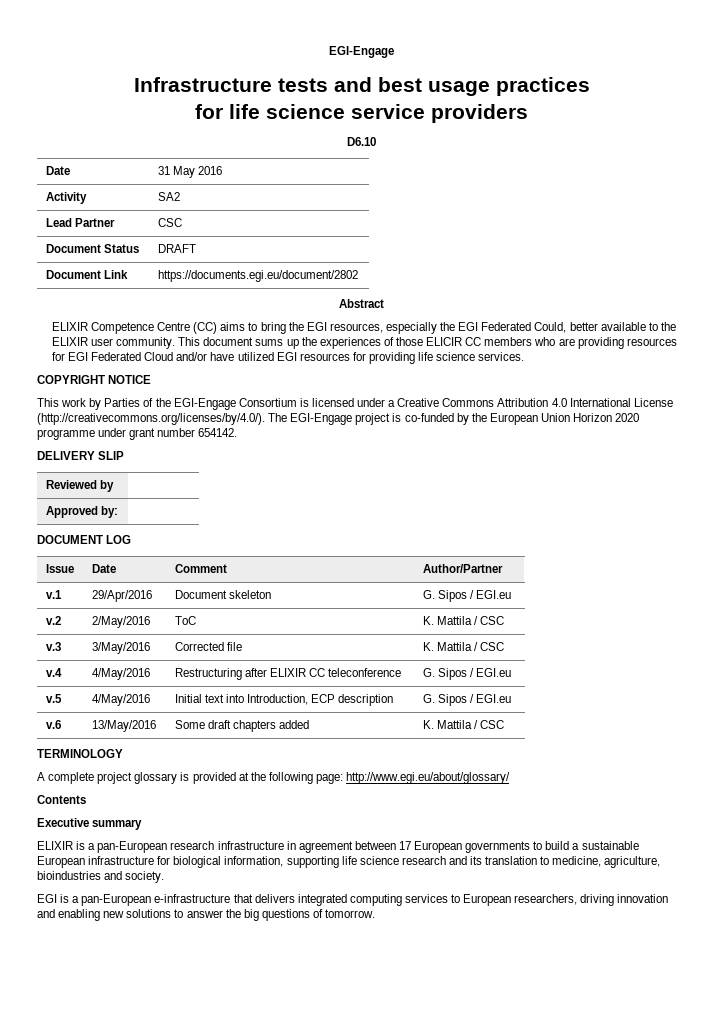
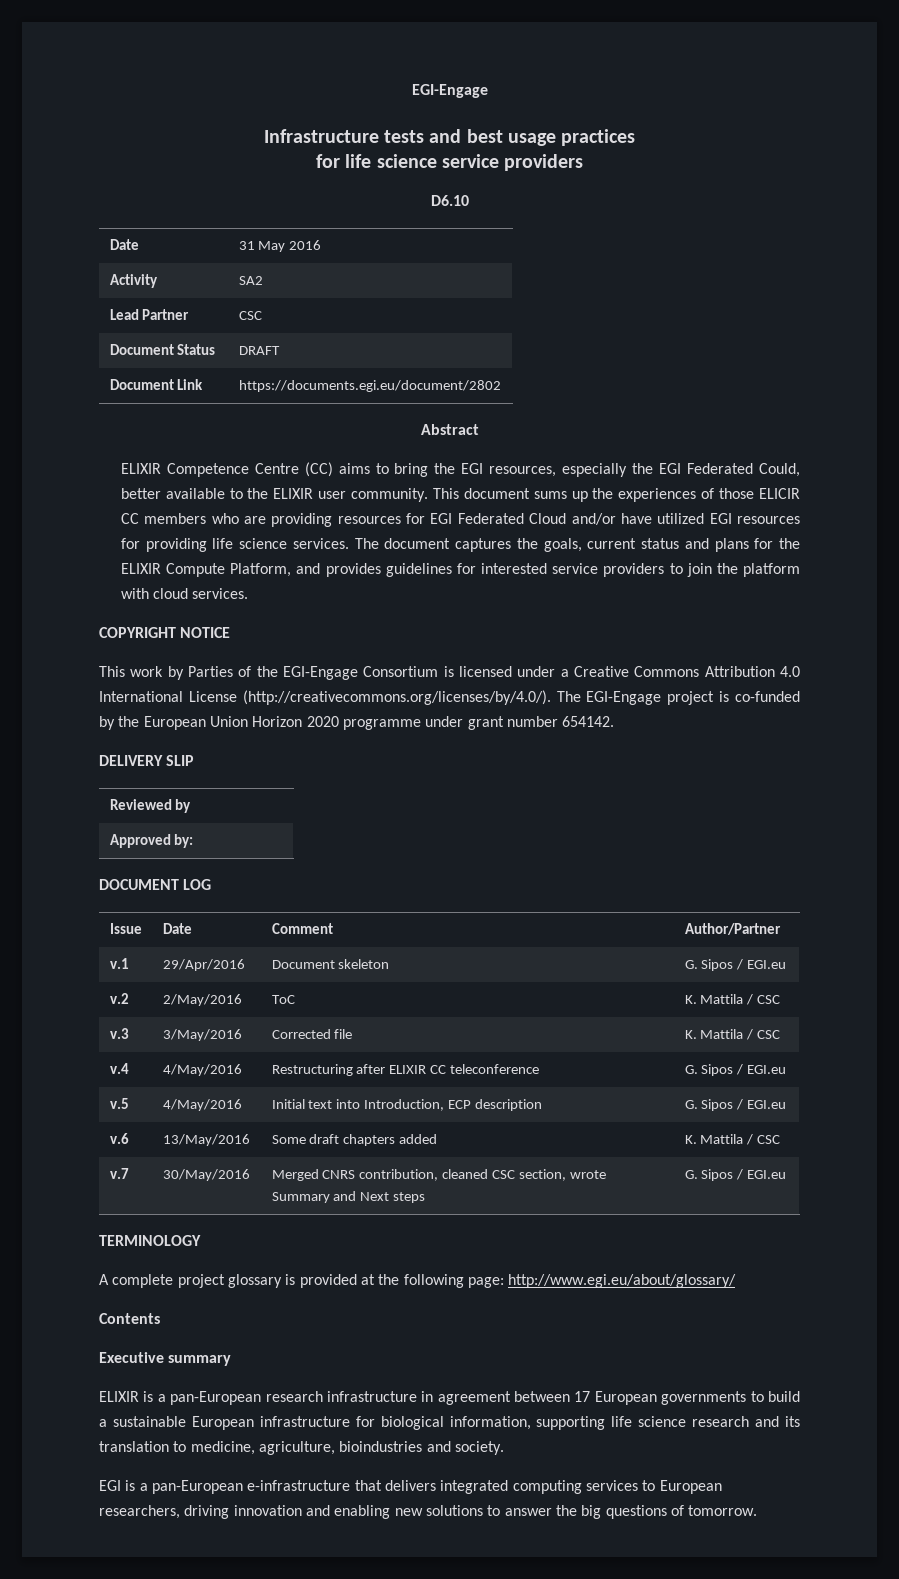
(525, 356) none -> [354,538,800,552] [120,563,800,577] [120,588,249,599] The document captures the goals, current status and plans for the ELIXIR Compute Platform, and provides guidelines for interested service providers to join the platform with cloud services.
(505, 724) none -> [109,1168,129,1179] [162,1169,250,1181] [271,1169,606,1181] [271,1191,426,1203] [684,1169,787,1181] // v.7 | 30/May/2016 | Merged CNRS contribution, cleaned CSC section, wrote Summary and Next steps | G. Sipos / EGI.eu

